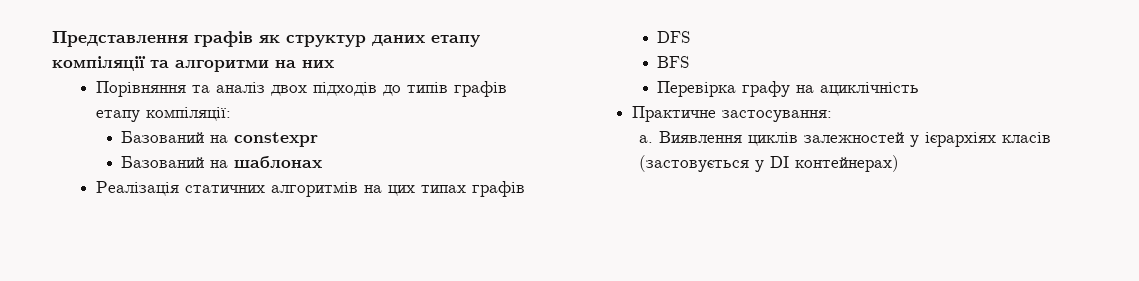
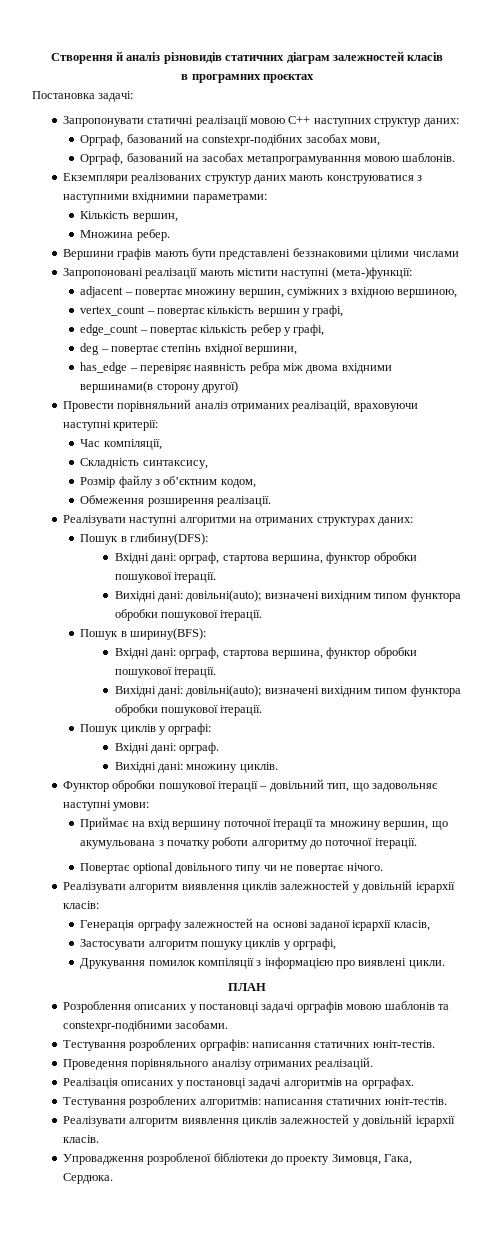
[52,31,480,47] [52,56,334,72] [95,81,507,97] [95,107,231,122] [121,131,319,147] [121,156,323,168] [95,181,525,197] [657,31,691,43] [657,56,690,68] [657,81,920,97] [631,106,832,122] [639,131,1052,147] [639,155,900,172] Представлення графів як структур даних етапу компіляції та алгоритми на них // Порівняння та аналіз двох підходів до типів графів етапу компіляції: // Базований на constexpr // Базований на шаблонах // Реалізація статичних алгоритмів на цих типах графів // DFS // BFS // Перевірка графу на ациклічність // Практичне застосування: // a. Виявлення циклів залежностей у ієрархіях класів (застовується у DI контейнерах) -> [50,51,444,64] [181,74,314,83] [32,91,134,102] [62,116,459,127] [80,133,381,146] [80,152,456,165] [62,173,423,184] [62,192,267,203] [80,211,178,222] [80,229,170,241] [62,248,459,260] [62,267,412,279] [80,286,458,298] [80,305,344,317] [80,324,325,336] [80,343,298,355] [80,362,392,374] [80,381,238,393] [62,399,418,412] [62,420,159,431] [80,439,162,450] [80,458,208,469] [80,475,256,488] [80,495,271,507] [62,515,414,526] [80,533,208,545] [114,552,417,564] [114,572,216,583] [114,590,461,602] [114,609,263,621] [80,628,206,640] [114,647,417,659] [114,667,216,678] [114,685,461,697] [114,704,263,716] [80,723,212,735] [114,742,220,754] [114,762,278,773] [62,779,438,792] [62,800,150,811] [80,817,448,830] [80,837,417,849] [80,862,383,874] [62,880,455,893] [62,901,99,909] [80,918,430,931] [80,938,337,950] [80,957,445,969] [228,983,266,991] [62,1001,449,1013] [62,1020,229,1032] [62,1039,435,1051] [62,1057,374,1070] [62,1077,414,1089] [62,1096,447,1108] [62,1114,455,1127] [62,1135,99,1143] [62,1153,413,1165] [62,1173,113,1184] Створення й аналіз різновидів статичних діаграм залежностей класів // в програмних проєктах // Постановка задачі: // Запропонувати статичні реалізації мовою С++ наступних структур даних: // Орграф, базований на constexpr-подібних засобах мови, // Орграф, базований на засобах метапрограмуванння мовою шаблонів. // Екземпляри реалізованих структур даних мають конструюватися з наступними вхіднимии параметрами: // Кількість вершин, // Множина ребер. // Вершини графів мають бути представлені беззнаковими цілими числами // Запропоновані реалізації мають містити наступні (мета-)функції: // adjacent – повертає множину вершин, суміжних з вхідною вершиною, // vertex_count – повертає кількість вершин у графі, // edge_count – повертає кількість ребер у графі, // deg – повертає степінь вхідної вершини, // has_edge – перевіряє наявність ребра між двома вхідними вершинами(в сторону другої) // Провести порівняльний аналіз отриманих реалізацій, враховуючи наступні критерії: // Час компіляції, // Складність синтаксису, // Розмір файлу з об’єктним кодом, // Обмеження розширення реалізації. // Реалізувати наступні алгоритми на отриманих структурах даних: // Пошук в глибину(DFS): // Вхідні дані: орграф, стартова вершина, функтор обробки пошукової ітерації. // Вихідні дані: довільні(auto); визначені вихідним типом функтора обробки пошукової ітерації. // Пошук в ширину(BFS): // Вхідні дані: орграф, стартова вершина, функтор обробки пошукової ітерації. // Вихідні дані: довільні(auto); визначені вихідним типом функтора обробки пошукової ітерації. // Пошук циклів у орграфі: // Вхідні дані: орграф. // Вихідні дані: множину циклів. // Функтор обробки пошукової ітерації – довільний тип, що задовольняє наступні умови: // Приймає на вхід вершину поточної ітерації та множину вершин, що акумульована з початку роботи алгоритму до поточної ітерації. // Повертає optional довільного типу чи не повертає нічого. // Реалізувати алгоритм виявлення циклів залежностей у довільній ієрархії класів: // Генерація орграфу залежностей на основі заданої ієрархії класів, // Застосувати алгоритм пошуку циклів у орграфі, // Друкування помилок компіляції з інформацією про виявлені цикли. // ПЛАН // Розроблення описаних у постановці задачі орграфів мовою шаблонів та constexpr-подібними засобами. // Тестування розроблених орграфів: написання статичних юніт-тестів. // Проведення порівняльного аналізу отриманих реалізацій. // Реалізація описаних у постановці задачі алгоритмів на орграфах. // Тестування розроблених алгоритмів: написання статичних юніт-тестів. // Реалізувати алгоритм виявлення циклів залежностей у довільній ієрархії класів. // Упровадження розробленої бібліотеки до проекту Зимовця, Гака, Сердюка.

